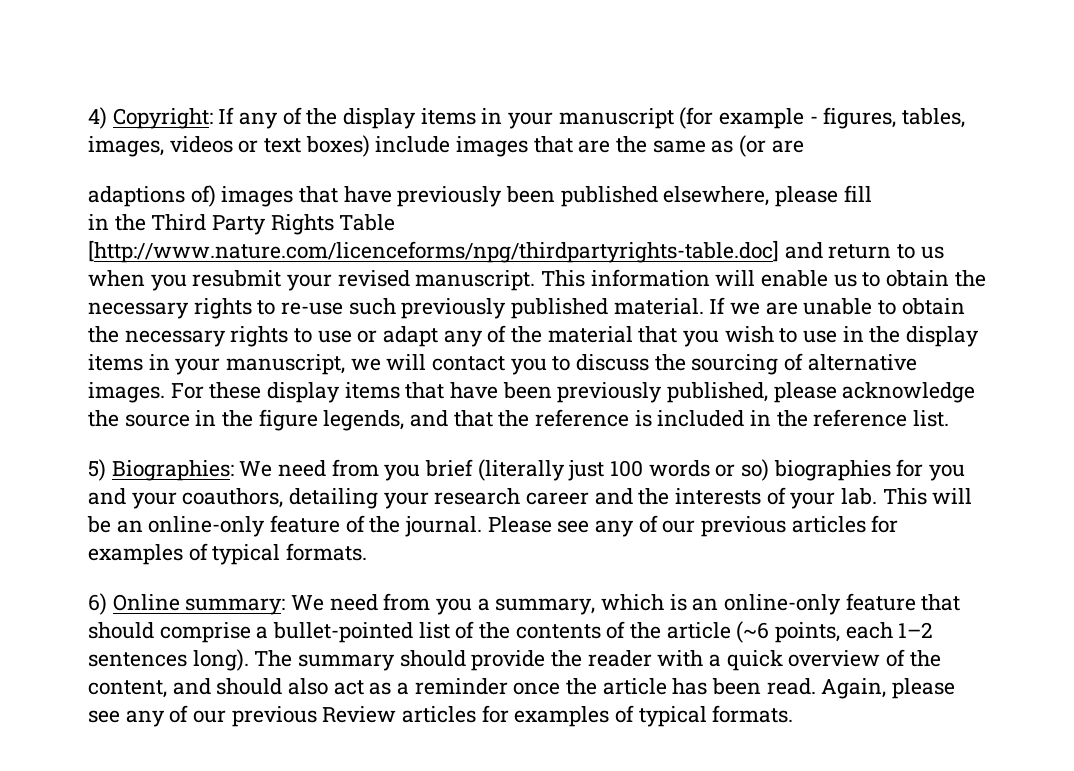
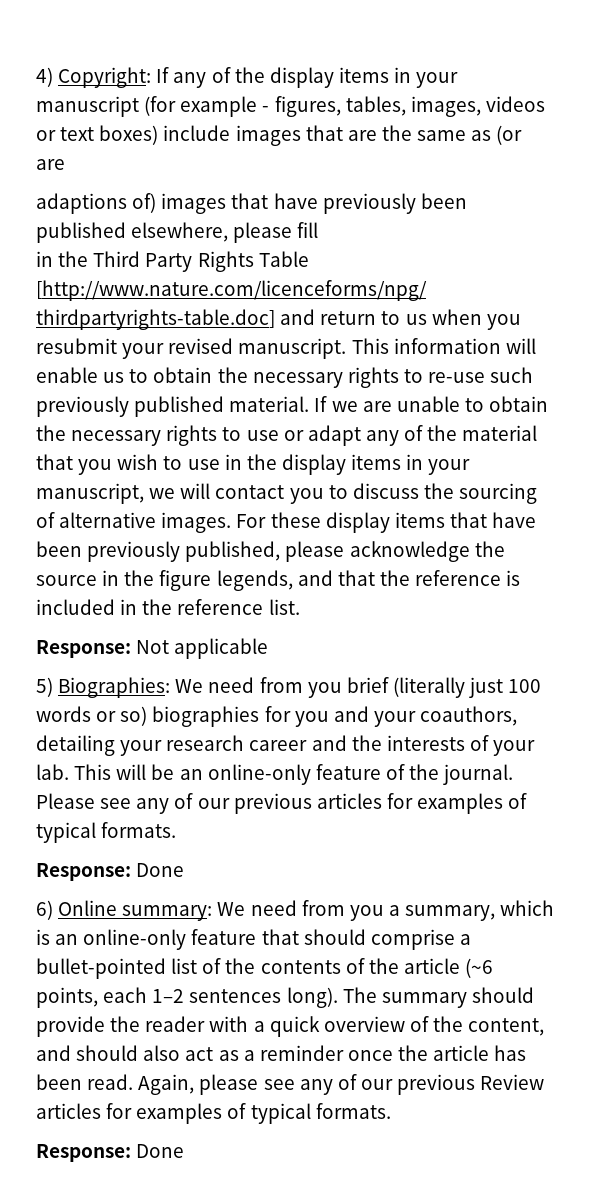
(950, 418) none -> [36,638,269,659] // Response: Not applicable
(368, 552) none -> [36,863,185,881] // Response: Done
(794, 714) none -> [36,1144,185,1162] // Response: Done

